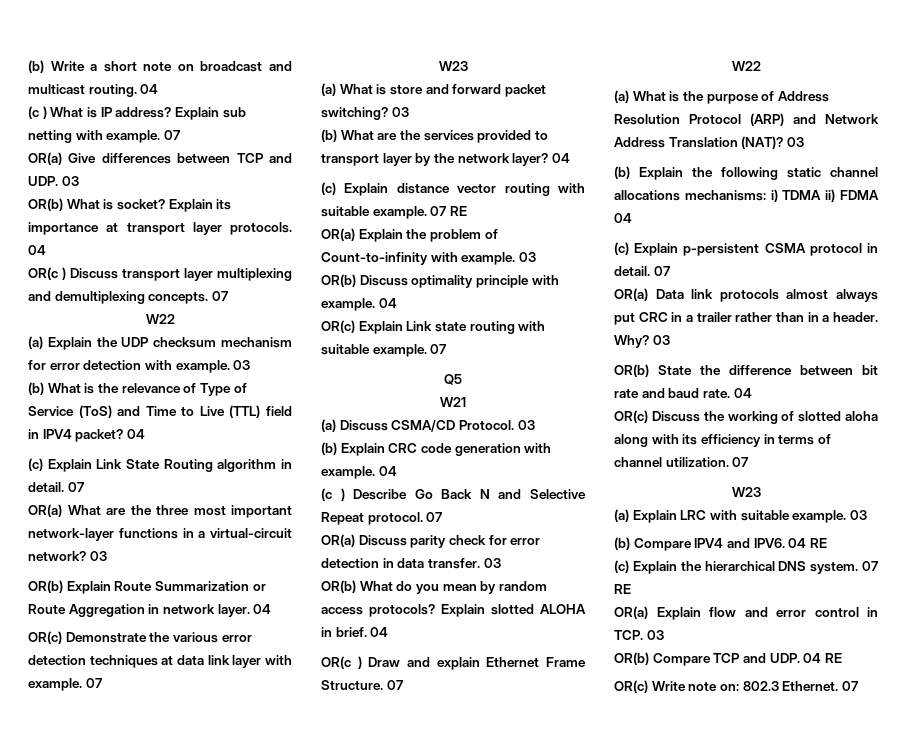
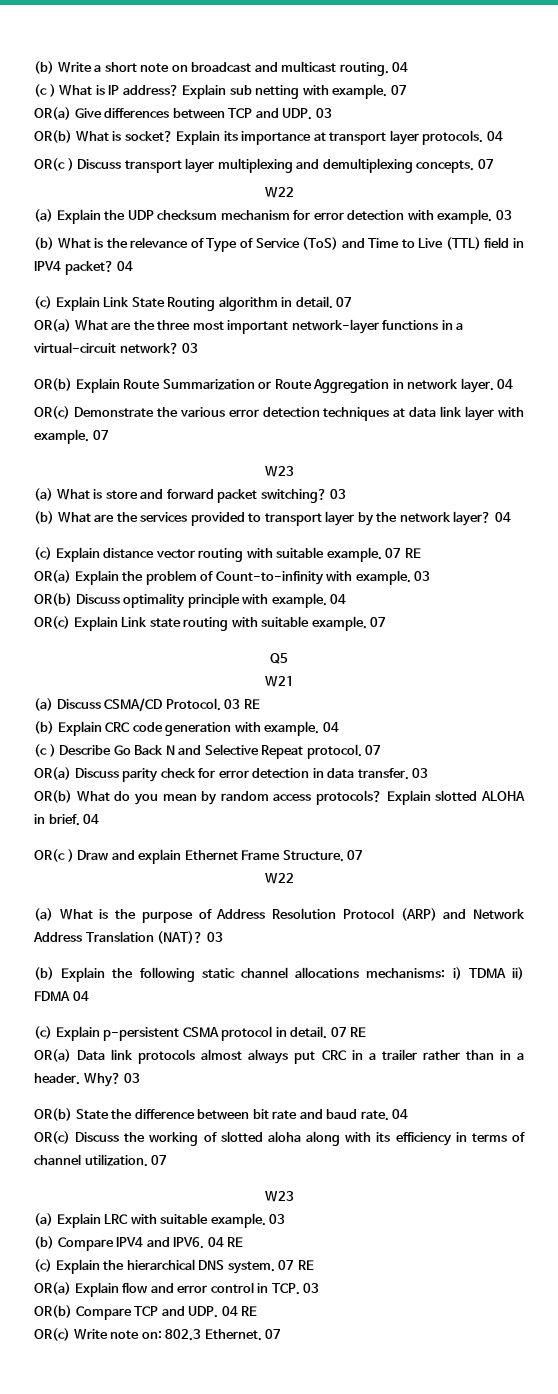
(535, 425) none -> [243,699,260,709] RE
(670, 271) none -> [350,1027,367,1037] RE

